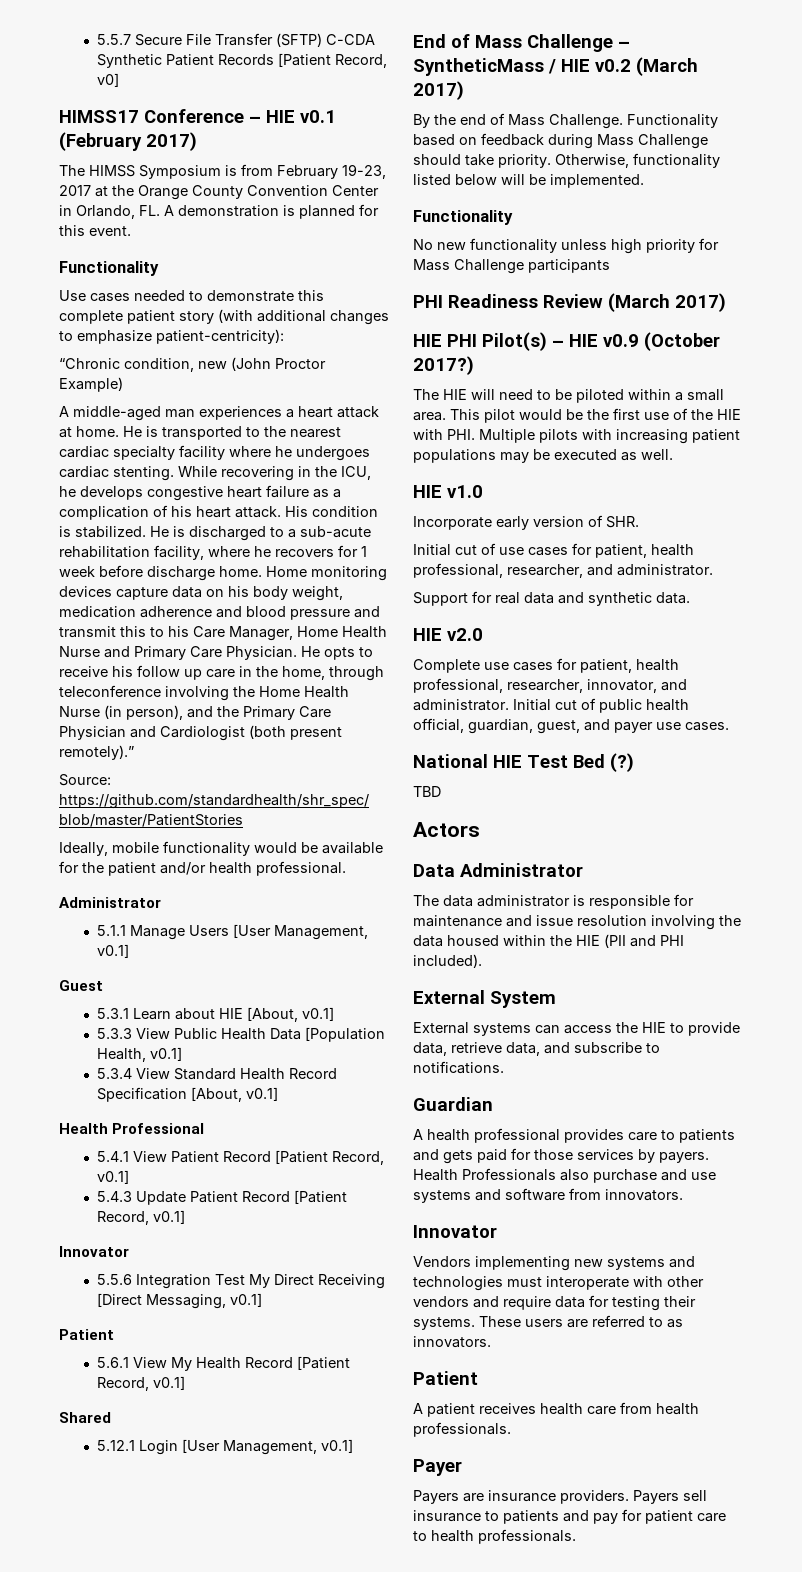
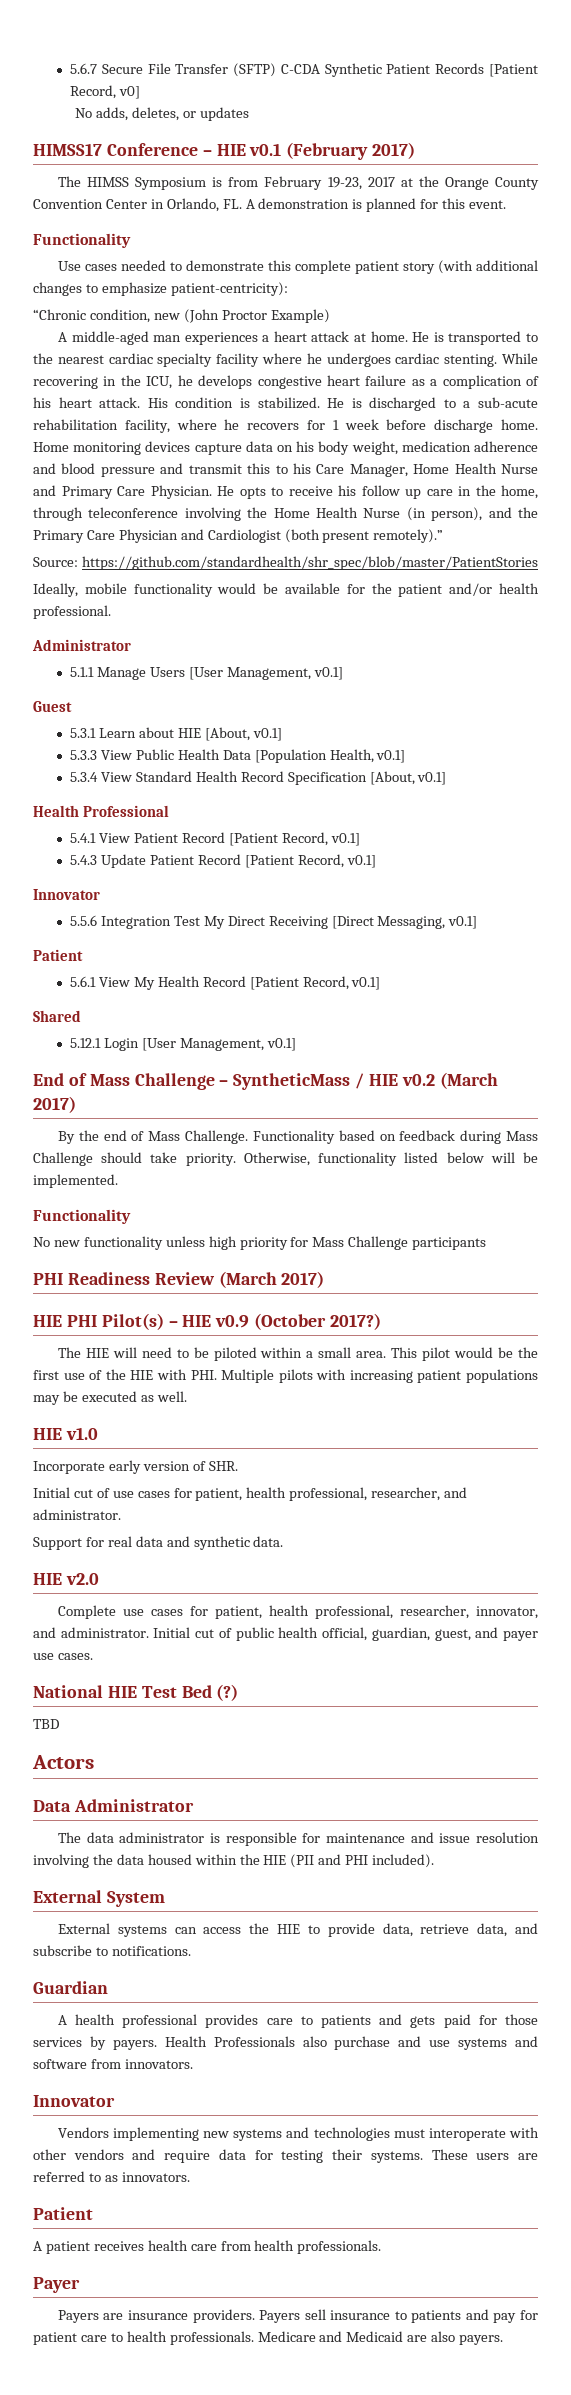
[97,34,132,45] 5.5.7 -> [70,63,98,74] 5.6.7
(120, 80) none -> [75,107,249,121] // No adds, deletes, or updates
(576, 1536) none -> [257,2331,504,2345] Medicare and Medicaid are also payers.

